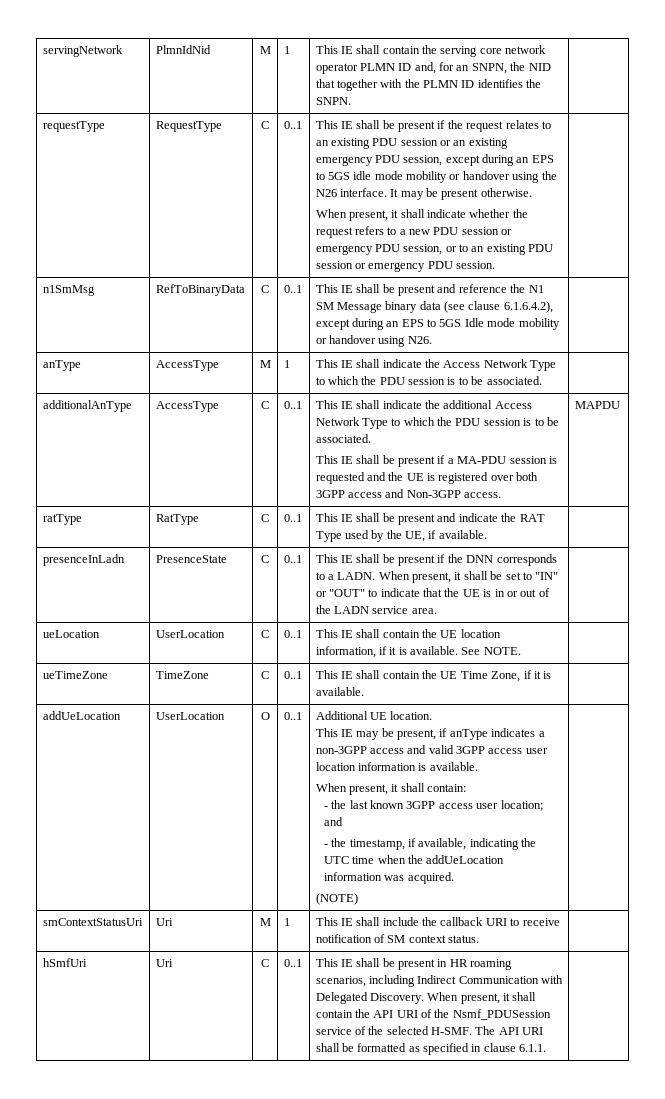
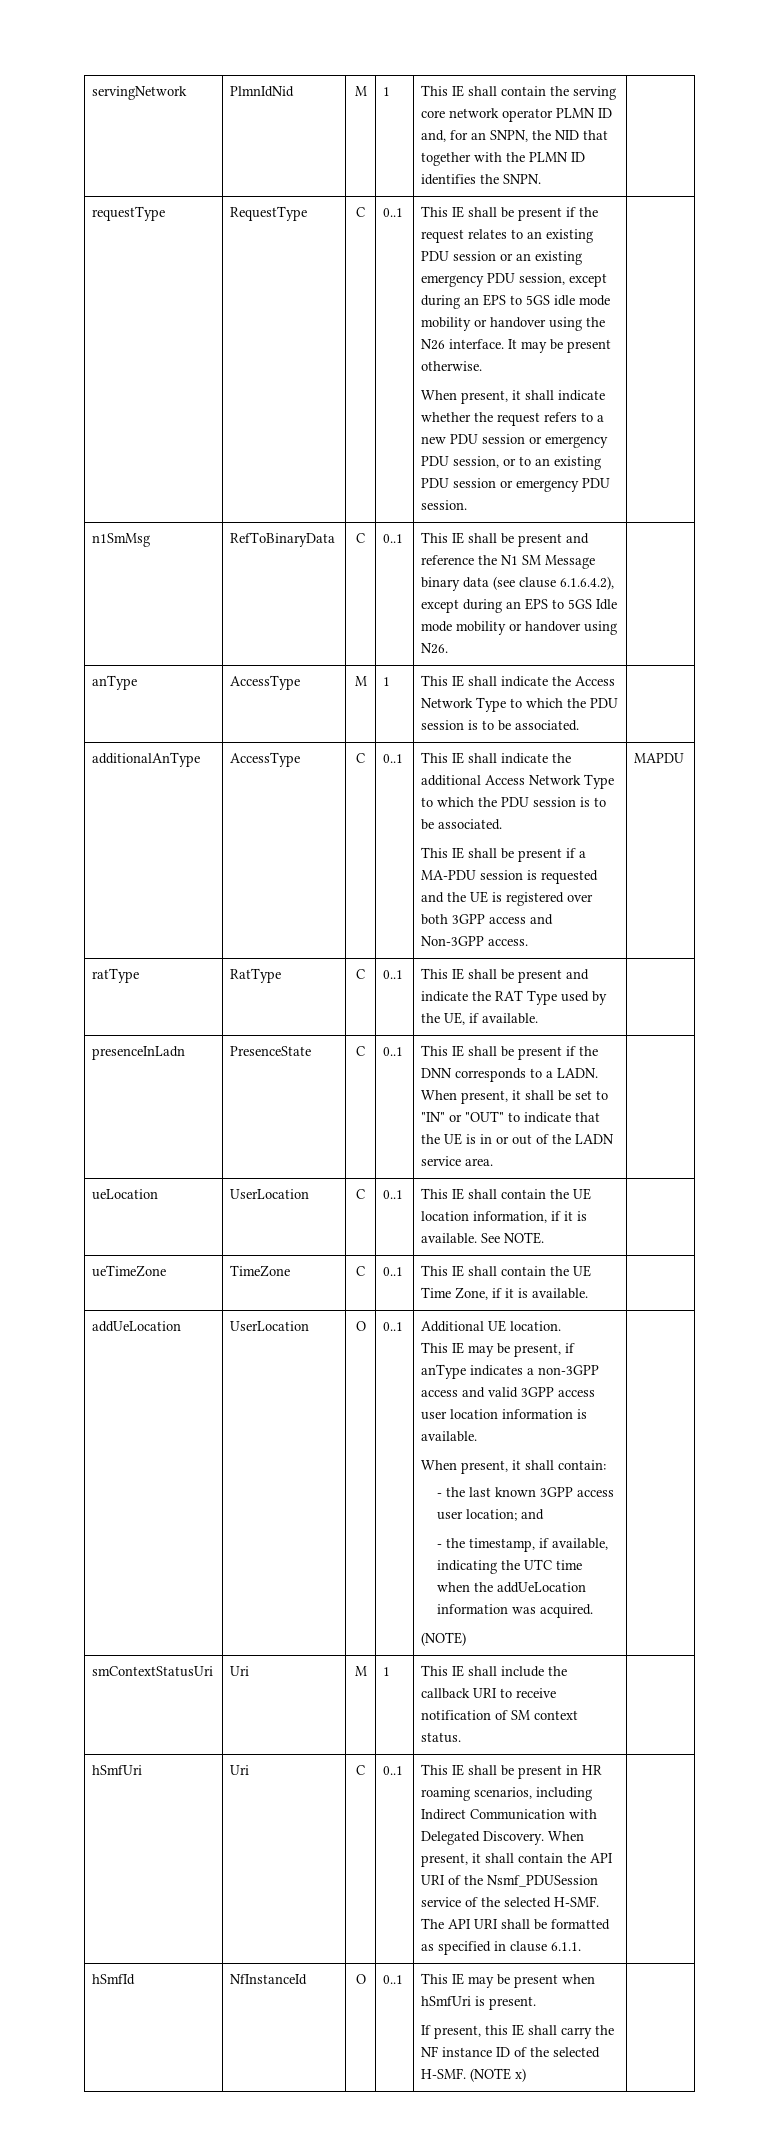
(547, 1048) none -> [92,1974,136,1985] [230,1974,308,1985] [355,1974,366,1984] [383,1975,404,1984] [421,1973,596,1988] [421,1996,537,2010] [421,2024,615,2039] [421,2046,601,2058] [421,2068,527,2082] // hSmfId | NfInstanceId | O | 0..1 | This IE may be present when hSmfUri is present. // If present, this IE shall carry the NF instance ID of the selected H-SMF. (NOTE x) |

